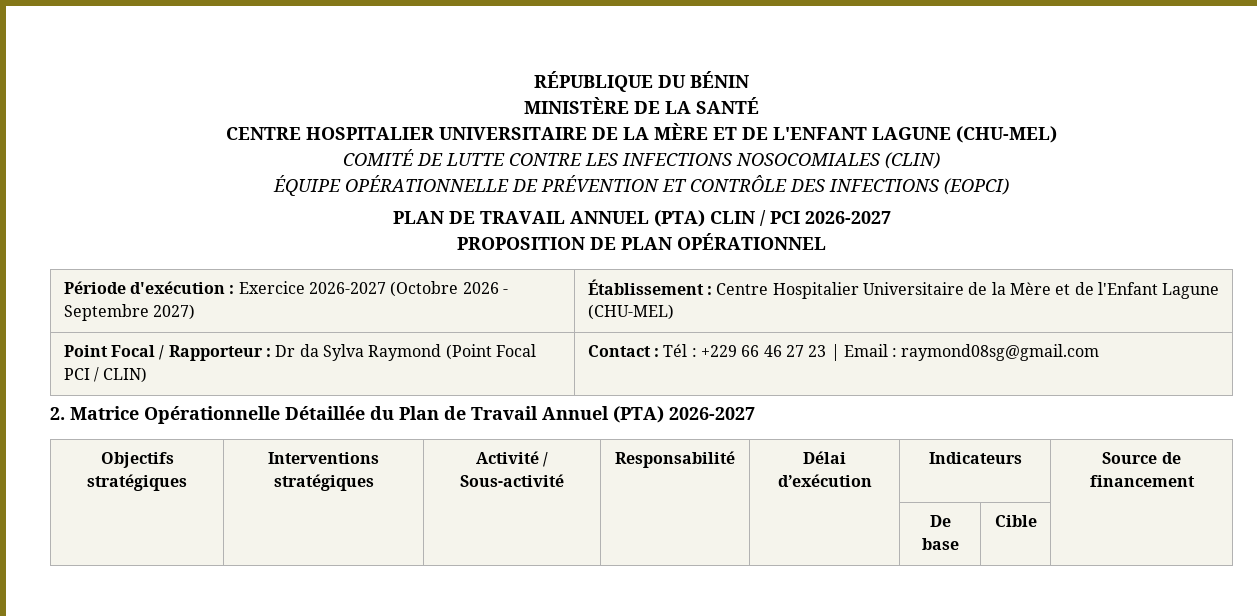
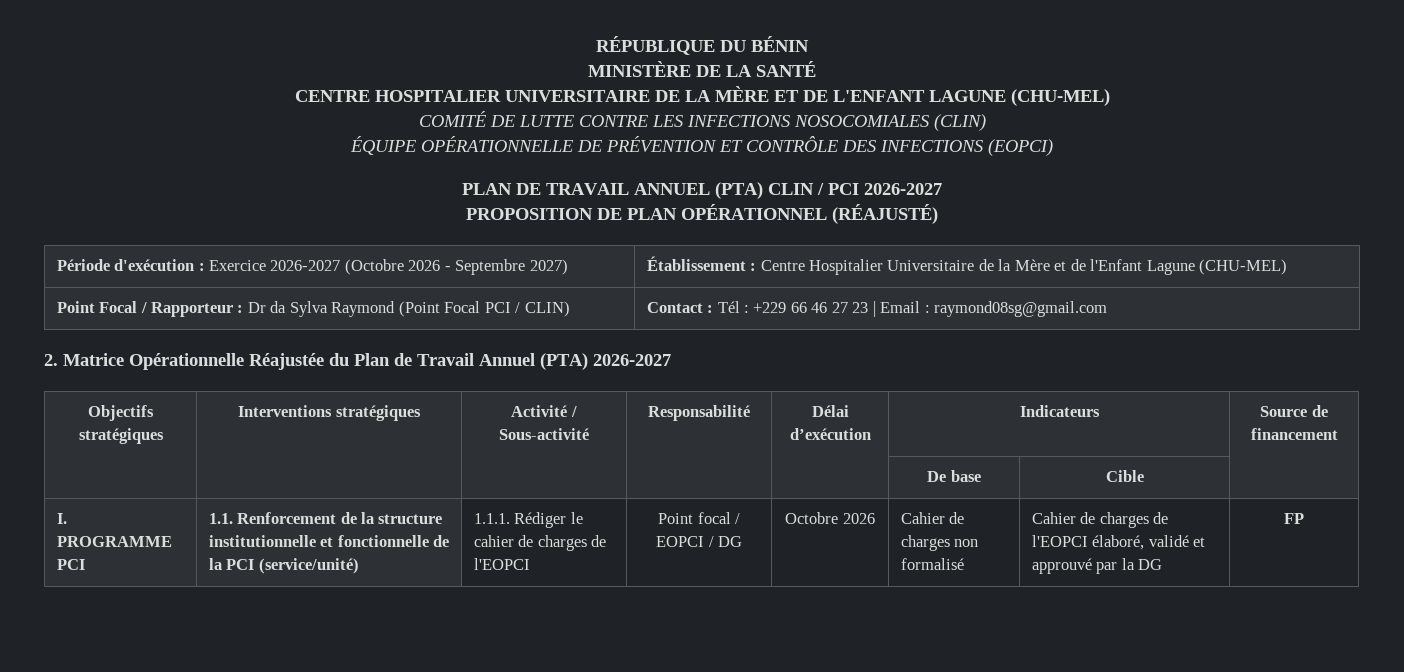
(826, 241) none -> [832,204,938,224] (RÉAJUSTÉ)
[285,406,365,420] Détaillée -> [249,353,324,370] Réajustée
(1037, 521) none -> [56,513,67,524] [56,536,172,547] [56,559,85,570] [208,512,443,524] [208,535,450,547] [208,558,359,574] [473,512,583,528] [473,535,607,551] [473,558,530,570] [658,512,740,524] [656,536,742,547] [785,512,875,524] [900,512,965,524] [900,535,979,551] [900,558,964,570] [1031,512,1169,528] [1031,535,1206,550] [1031,558,1163,574] [1284,513,1304,524] // I. PROGRAMME PCI | 1.1. Renforcement de la structure institutionnelle et fonctionnelle de la PCI (service/unité) | 1.1.1. Rédiger le cahier de charges de l'EOPCI | Point focal / EOPCI / DG | Octobre 2026 | Cahier de charges non formalisé | Cahier de charges de l'EOPCI élaboré, validé et approuvé par la DG | FP

